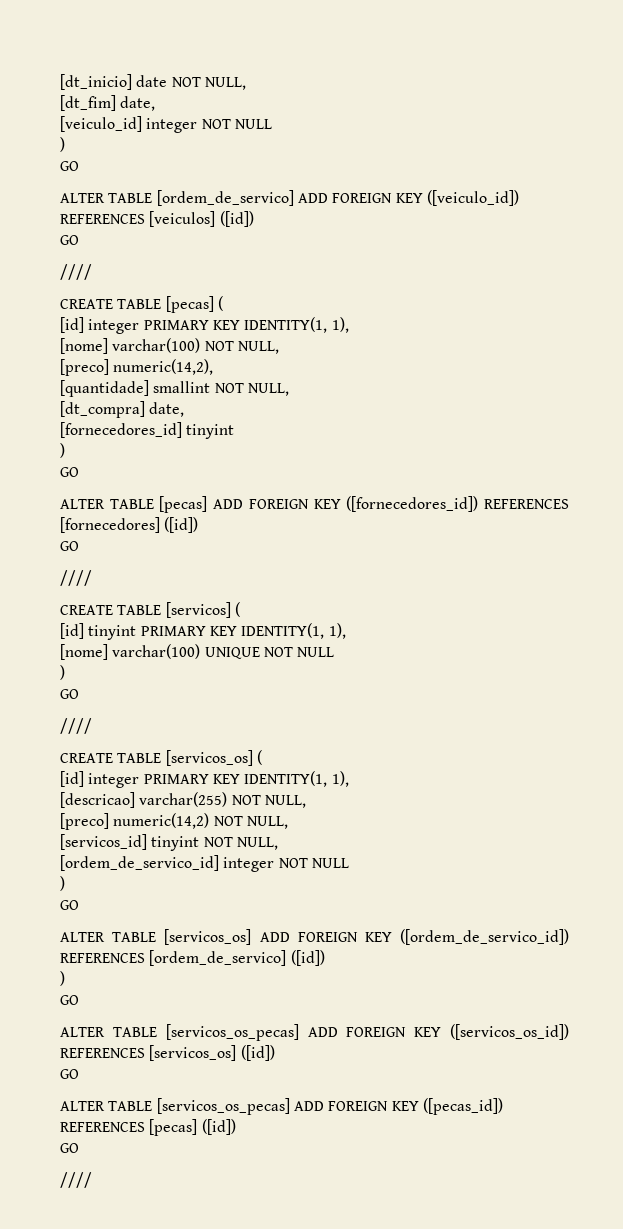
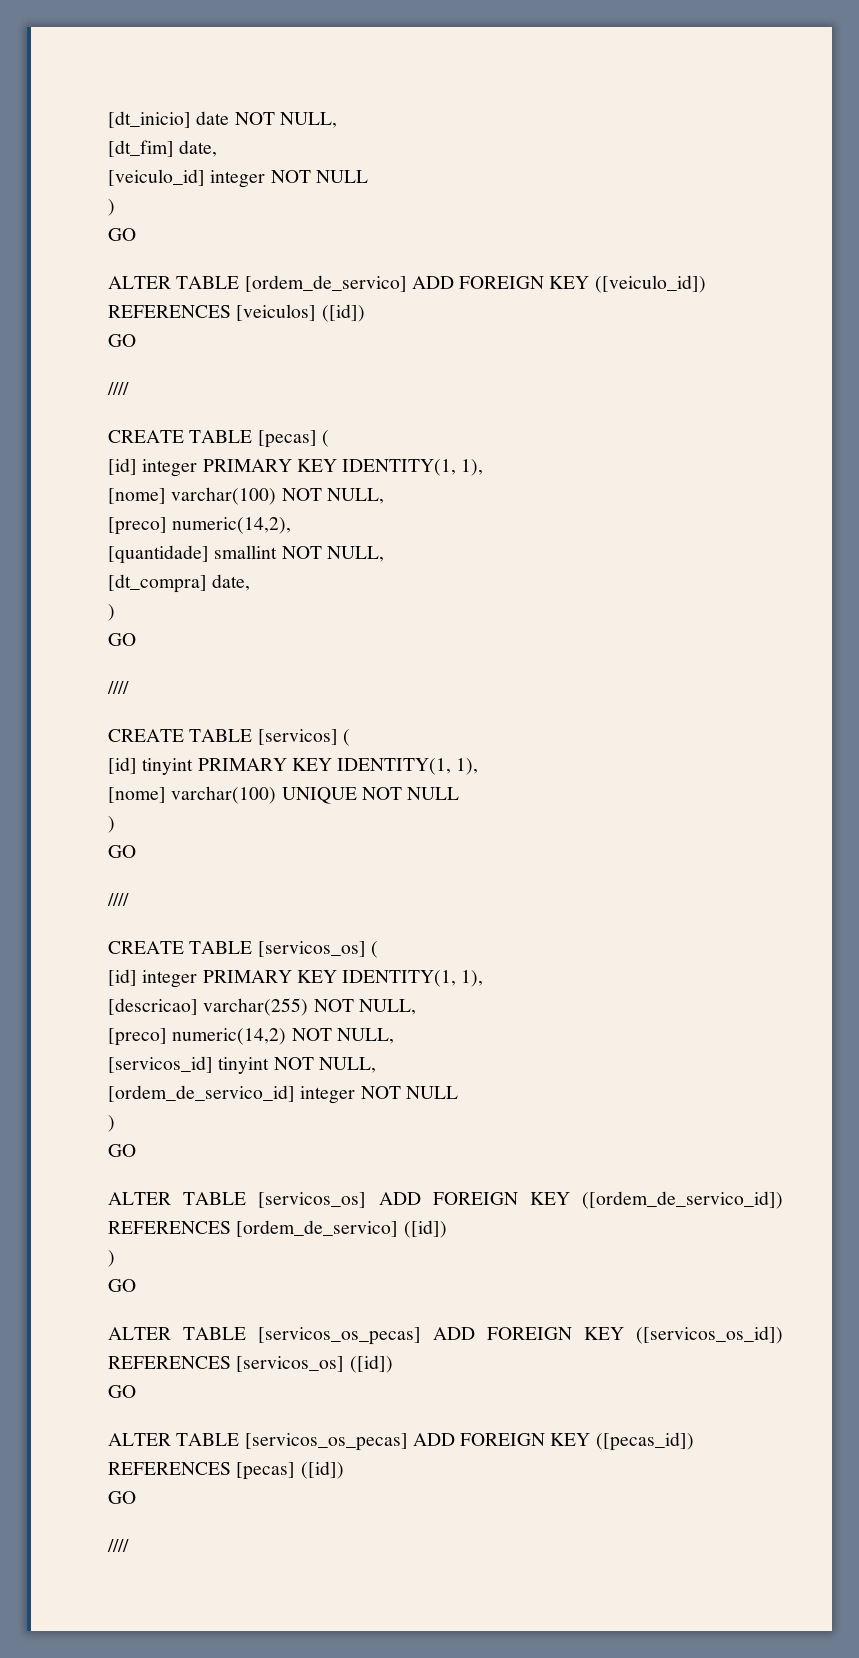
[60,422,235,439] [60,443,65,458] [60,467,79,477] [60,496,569,513] [60,517,199,533] [60,541,79,551] // [fornecedores_id] tinyint // ) // GO // ALTER TABLE [pecas] ADD FOREIGN KEY ([fornecedores_id]) REFERENCES [fornecedores] ([id]) // GO -> [108,604,115,621] [108,633,136,646] // ) // GO

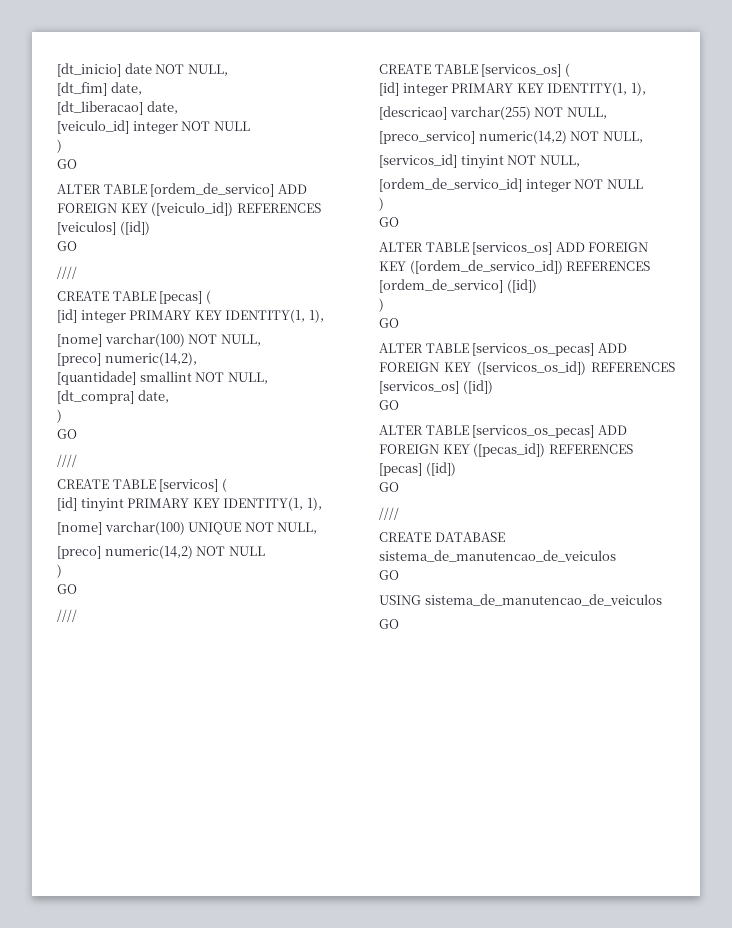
(218, 148) none -> [57,101,178,115] // [dt_liberacao] date,
(402, 793) none -> [277,522,318,534] [57,545,226,559] NULL, // [preco] numeric(14,2) NOT
[108,1028,167,1046] [preco] -> [379,131,475,144] [preco_servico]
(129, 1545) none -> [379,532,505,542] [379,550,616,562] [379,570,399,580] [379,594,662,606] [379,619,399,629] // CREATE DATABASE sistema_de_manutencao_de_veiculos // GO // USING sistema_de_manutencao_de_veiculos // GO

